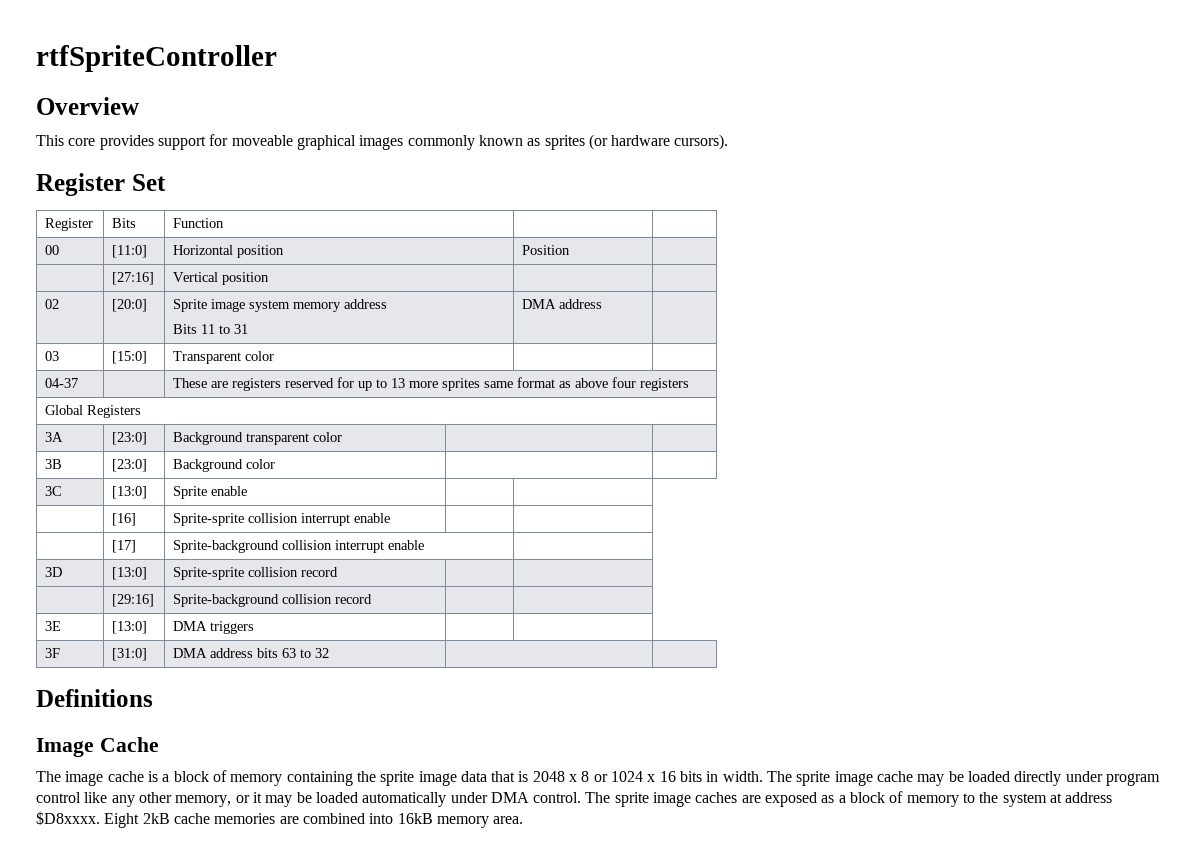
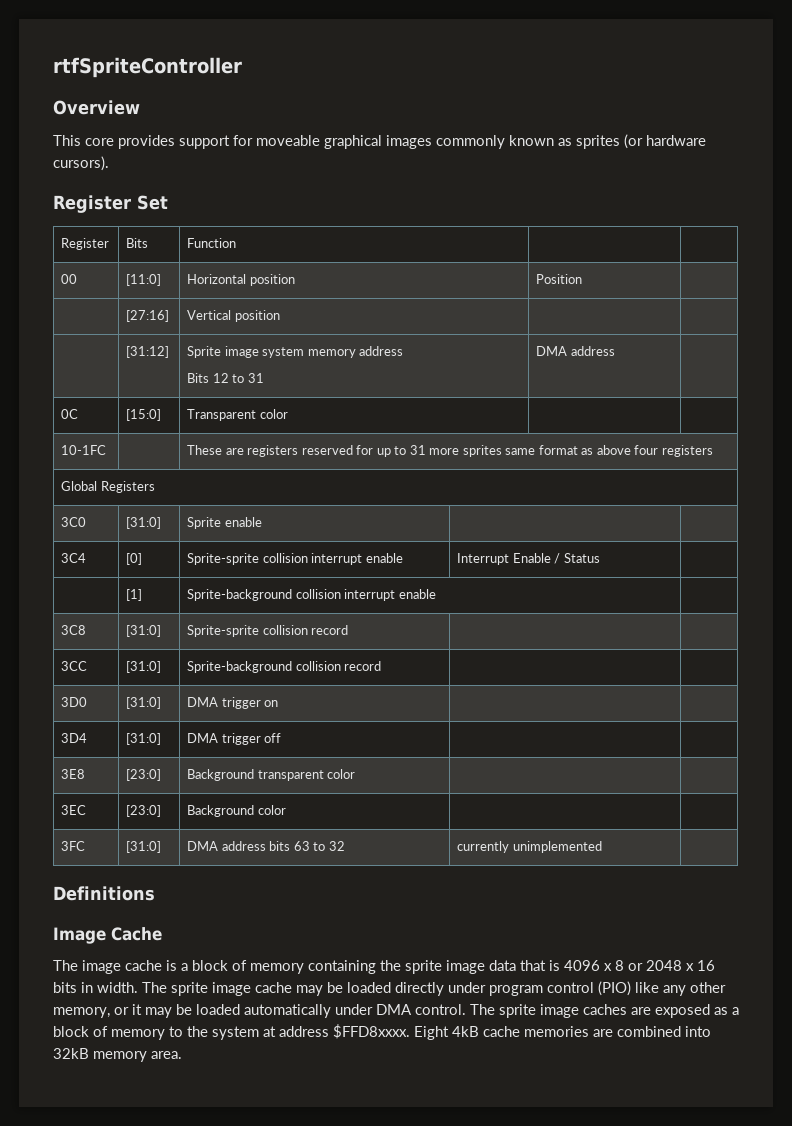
[45,299,60,309] [112,299,148,312] 02 | [20:0] -> [126,346,170,358] | [31:12]
[201,324,216,334] 11 -> [212,373,229,383] 12
[45,351,60,361] 03 -> [61,409,79,419] 0C
[45,378,79,388] 04-37 -> [61,445,107,455] 10-1FC
[391,378,406,388] 13 -> [409,445,426,455] 31
[45,432,64,442] 3A -> [61,517,87,527] [126,517,162,529] [187,517,262,529] [61,553,87,563] [126,553,143,565] [187,553,403,565] [457,553,600,565] [126,589,143,601] [187,589,436,601] [61,625,87,635] [126,625,162,637] [187,625,349,637] [61,661,88,671] [126,661,162,673] [187,661,382,673] [61,697,88,707] [126,697,162,709] [187,697,279,709] [61,733,88,743] [126,733,162,745] [187,733,282,745] [61,769,86,779] 3C0 | [31:0] | Sprite enable | | // 3C4 | [0] | Sprite-sprite collision interrupt enable | Interrupt Enable / Status | // | [1] | Sprite-background collision interrupt enable | // 3C8 | [31:0] | Sprite-sprite collision record | | // 3CC | [31:0] | Sprite-background collision record | | // 3D0 | [31:0] | DMA trigger on | | // 3D4 | [31:0] | DMA trigger off | | // 3E8
[45,459,63,469] 3B -> [61,805,87,815] 3EC
[45,486,63,496] [112,486,148,499] [173,486,248,499] [112,513,137,526] [173,513,391,526] [112,540,137,553] [173,540,425,553] [45,567,63,577] [112,567,148,580] [173,567,339,580] [112,594,155,607] [173,594,373,607] [45,621,62,631] [112,621,148,634] [173,621,255,634] [45,648,61,658] 3C | [13:0] | Sprite enable | | // | [16] | Sprite-sprite collision interrupt enable | | // | [17] | Sprite-background collision interrupt enable | // 3D | [13:0] | Sprite-sprite collision record | | // | [29:16] | Sprite-background collision record | | // 3E | [13:0] | DMA triggers | | // 3F -> [61,841,86,851] 3FC
(330, 653) none -> [457,841,602,853] currently unimplemented
[532,771,565,782] 2048 -> [564,960,600,971] 4096
[611,771,644,782] 1024 -> [646,960,682,971] 2048
(81, 797) none -> [598,981,631,996] (PIO)
[36,811,170,828] $D8xxxx. Eight 2kB -> [333,1024,479,1040] $FFD8xxxx. Eight 4kB
[397,813,433,824] 16kB -> [53,1048,89,1059] 32kB

